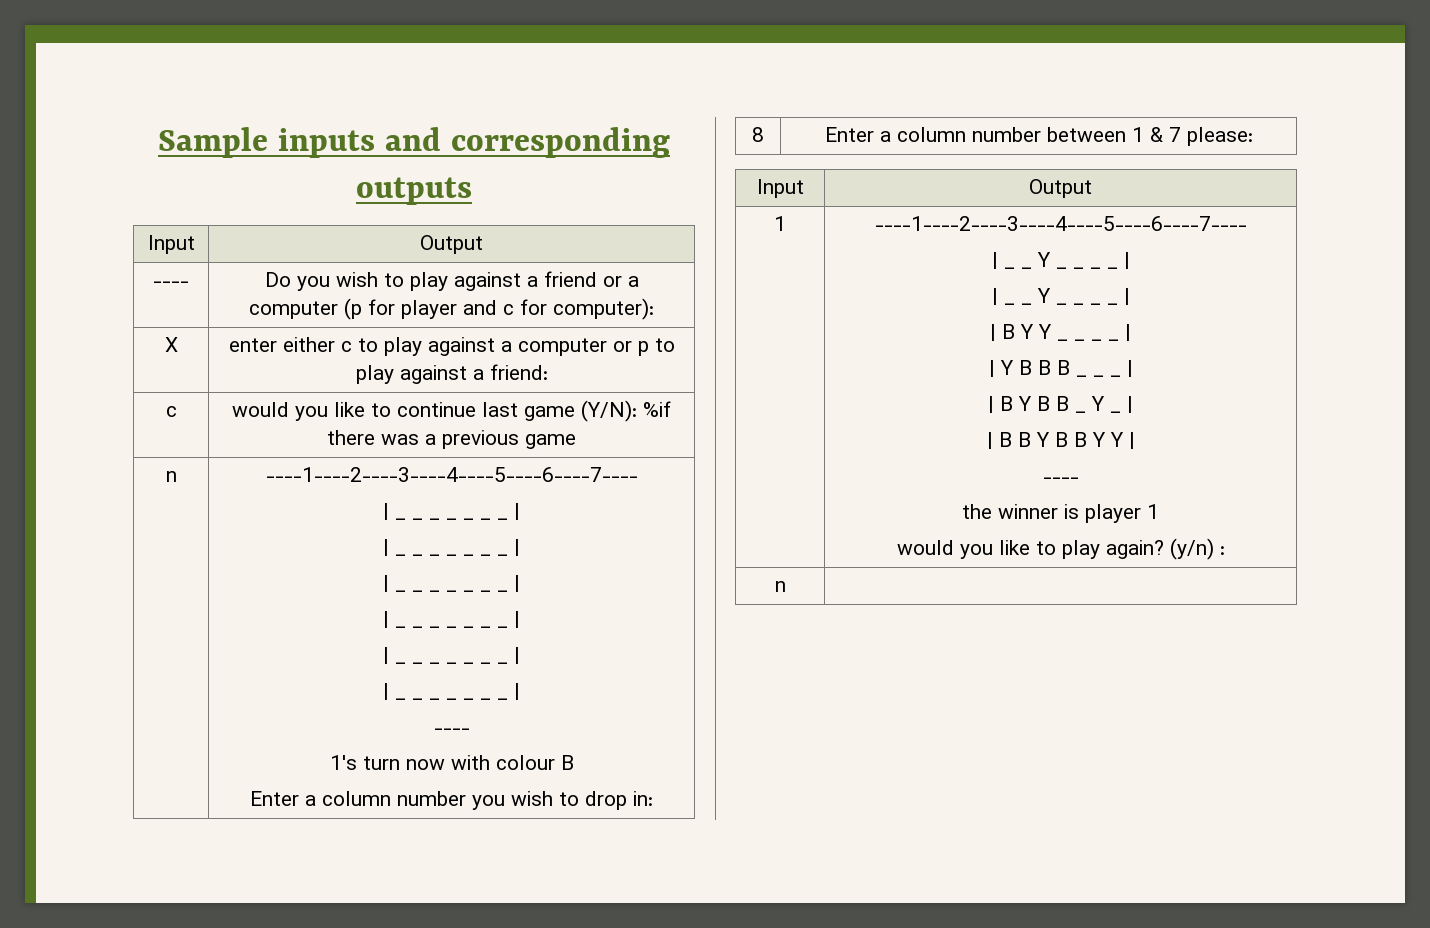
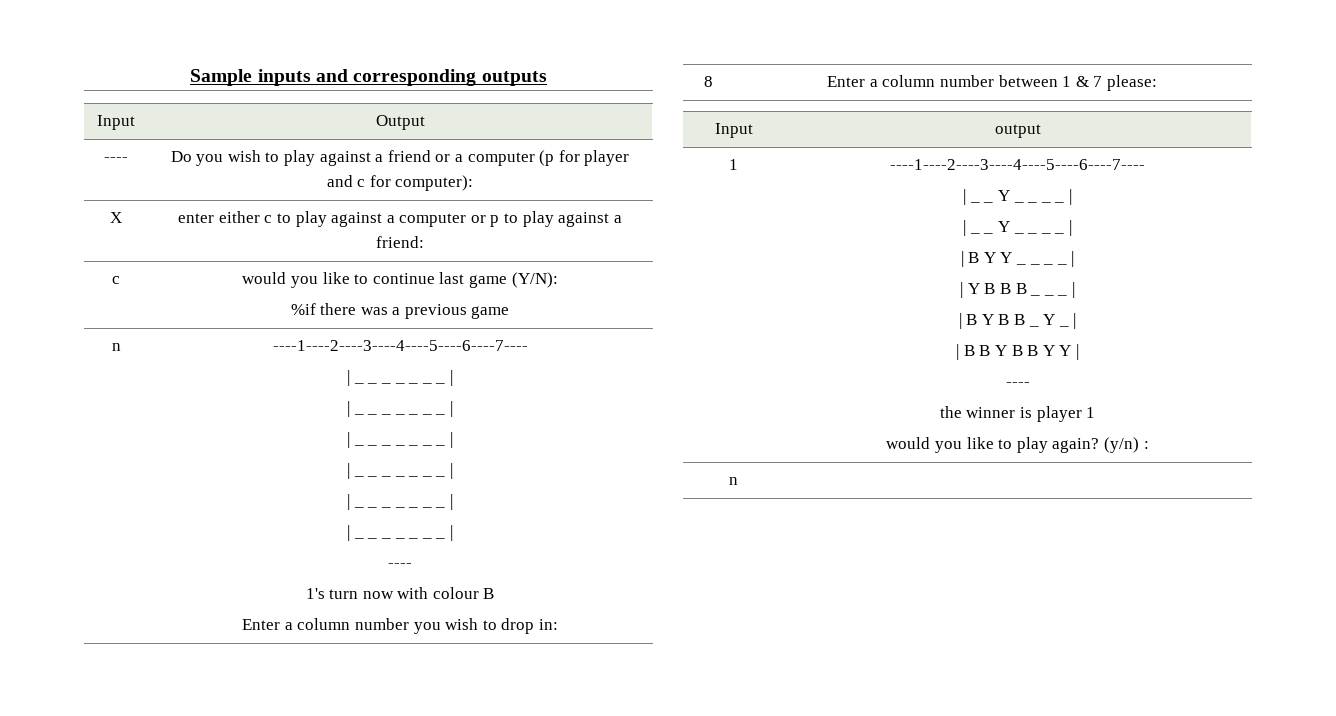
(637, 411) none -> (558, 280) //
[1029,179,1092,198] Output -> [994,124,1041,138] output

